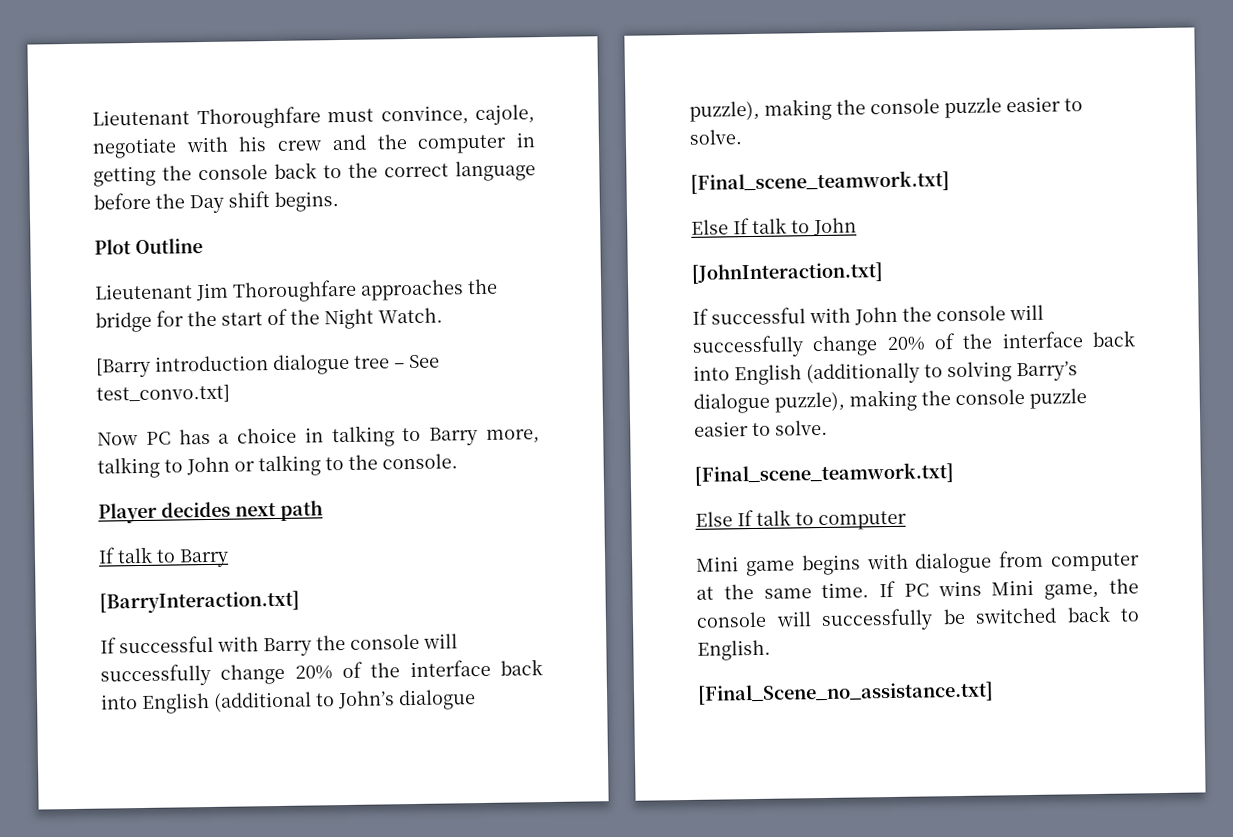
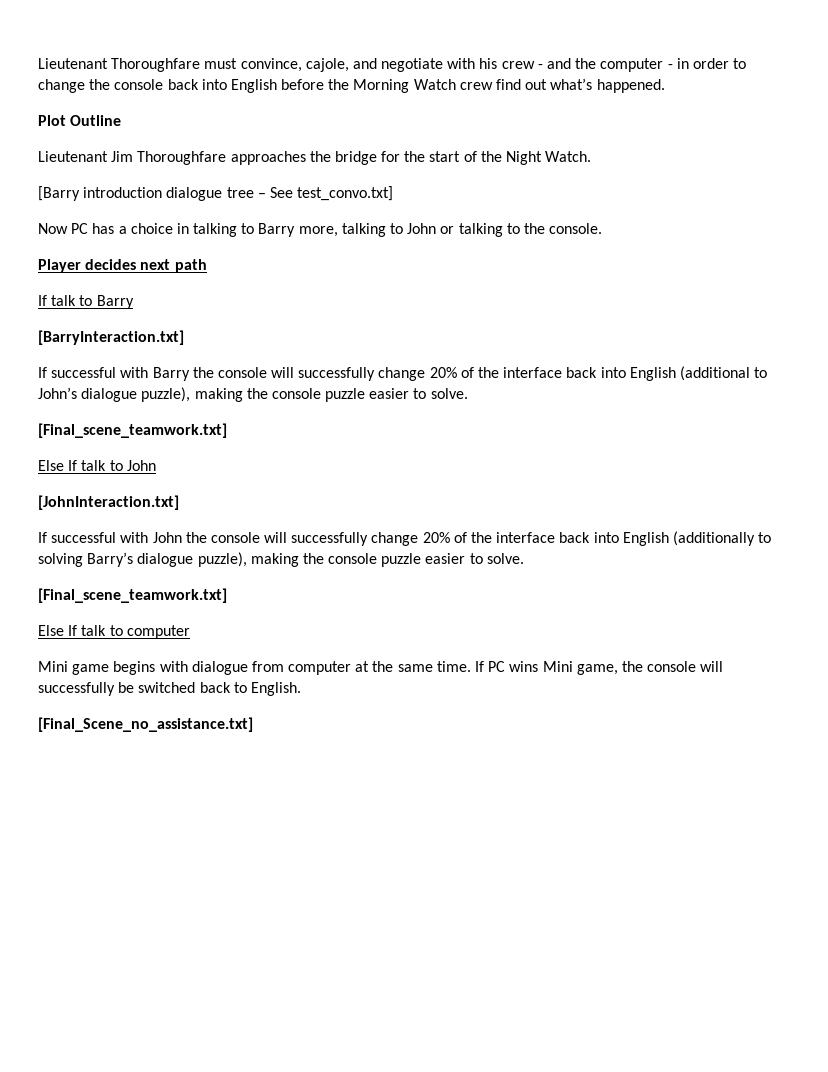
(535, 115) none -> [352,58,377,69] and
(323, 145) none -> [537,64,543,69] -
[516,132,536,148] [93,160,536,187] [93,191,339,214] in getting the console back to the correct language before the Day shift begins. -> [667,58,747,69] [38,78,665,93] - in order to change the console back into English before the Morning Watch crew find out what’s happened.

